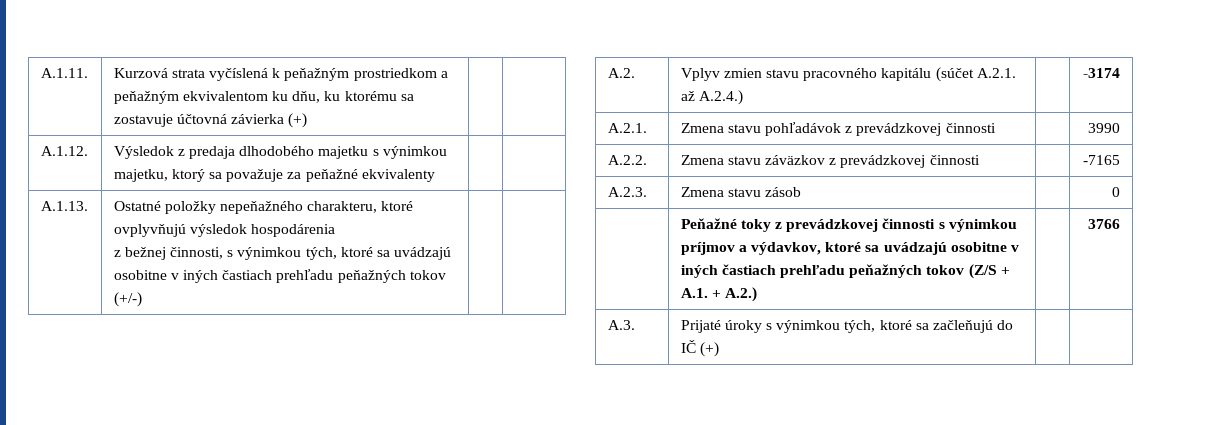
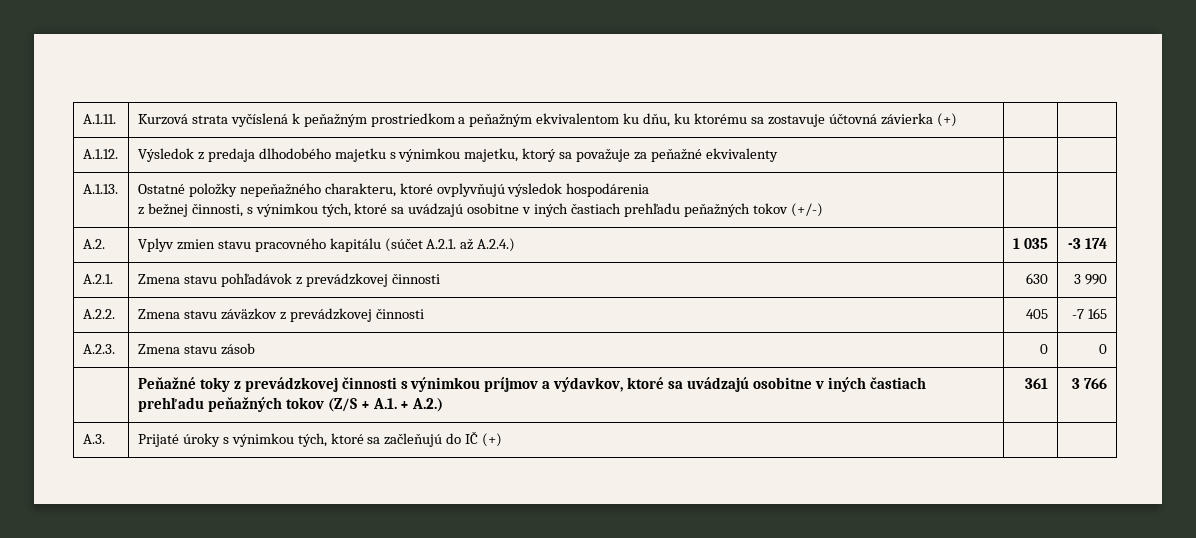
[1083,68,1121,78] | -3174 -> [1013,238,1049,249] [1068,238,1108,249] 1 035 | -3 174
[1088,123,1121,133] | 3990 -> [1026,273,1049,284] [1074,274,1108,285] 630 | 3 990
[1083,155,1121,165] | -7165 -> [1026,309,1049,319] [1072,308,1108,319] 405 | -7 165
(802, 192) none -> [1040,344,1049,354] 0
[1088,219,1121,229] | 3766 -> [1025,378,1049,389] [1072,378,1108,389] 361 | 3 766

